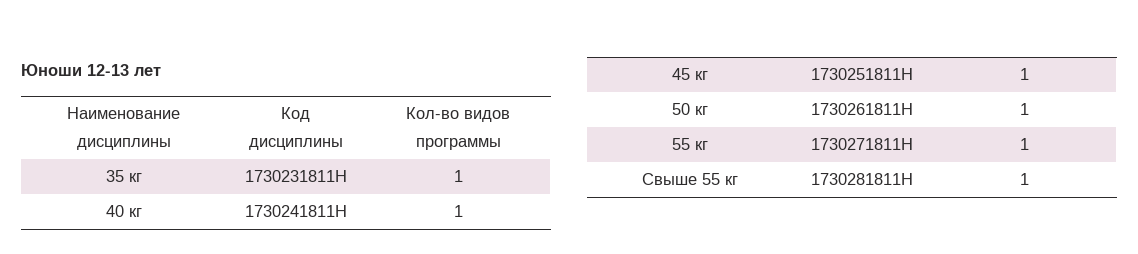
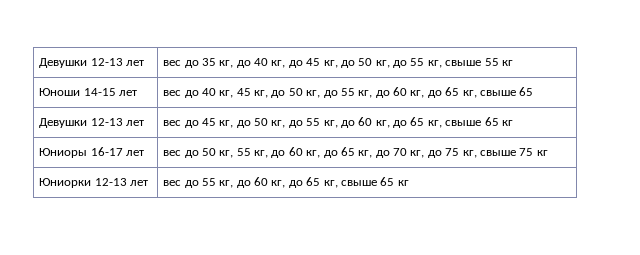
[21,64,161,76] [67,107,180,119] [76,138,171,150] [281,107,310,122] [248,138,343,150] [406,107,510,122] [415,138,501,150] [105,170,142,182] [244,170,347,182] [453,170,463,182] [105,205,142,217] [244,205,347,217] [453,205,463,217] [671,68,708,80] [810,68,913,80] [1019,68,1029,80] [671,103,708,115] [810,103,913,115] [1019,103,1029,115] [671,138,708,150] [810,138,913,150] [1019,138,1029,150] [641,173,738,185] [810,173,913,185] [1019,173,1029,185] Юноши 12-13 лет // Наименование дисциплины | Код дисциплины | Кол-во видов программы // 35 кг | 1730231811Н | 1 // 40 кг | 1730241811Н | 1 // 45 кг | 1730251811Н | 1 // 50 кг | 1730261811Н | 1 // 55 кг | 1730271811Н | 1 // Свыше 55 кг | 1730281811Н | 1 -> [39,58,144,68] [163,58,513,68] [39,88,137,96] [163,87,534,98] [39,118,144,128] [163,117,513,128] [39,147,144,158] [163,147,548,158] [39,178,148,188] [163,177,409,188] Девушки 12-13 лет | вес до 35 кг, до 40 кг, до 45 кг, до 50 кг, до 55 кг, свыше 55 кг // Юноши 14-15 лет | вес до 40 кг, 45 кг, до 50 кг, до 55 кг, до 60 кг, до 65 кг, свыше 65 // Девушки 12-13 лет | вес до 45 кг, до 50 кг, до 55 кг, до 60 кг, до 65 кг, свыше 65 кг // Юниоры 16-17 лет | вес до 50 кг, 55 кг, до 60 кг, до 65 кг, до 70 кг, до 75 кг, свыше 75 кг // Юниорки 12-13 лет | вес до 55 кг, до 60 кг, до 65 кг, свыше 65 кг

